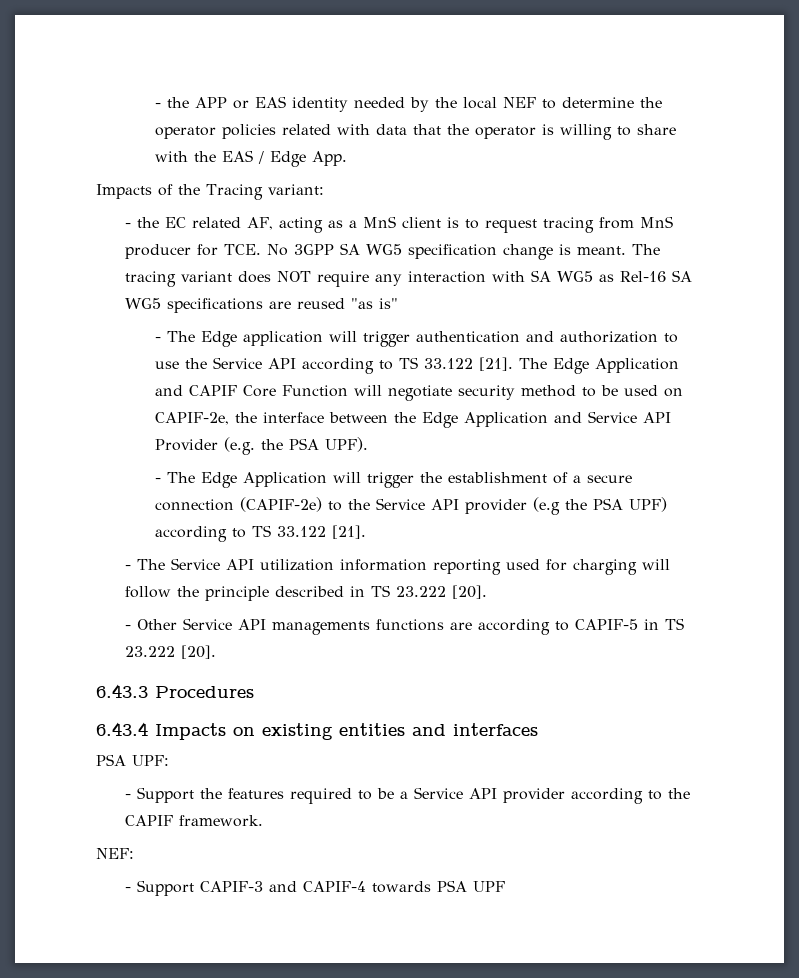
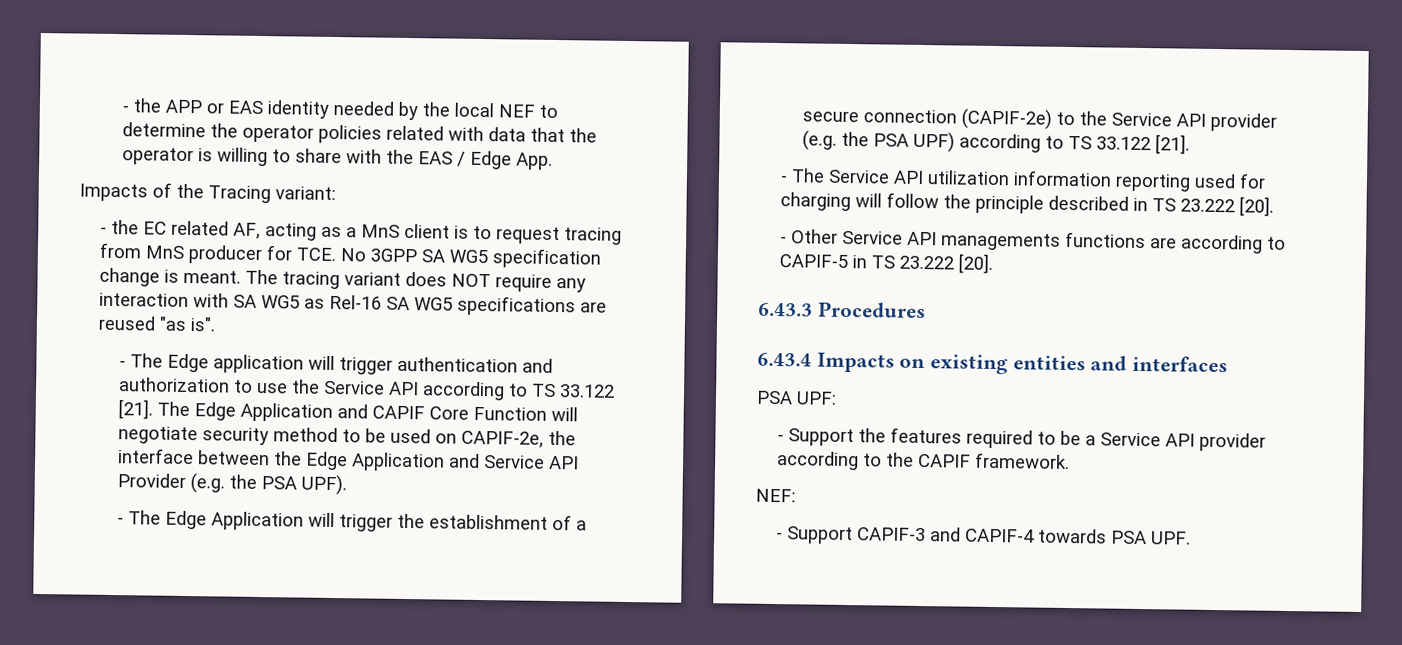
[379,298,399,309] is" -> [190,317,217,332] is".
[532,497,560,515] (e.g -> [802,130,838,151] (e.g.
[473,881,506,892] UPF -> [1151,531,1192,545] UPF.

